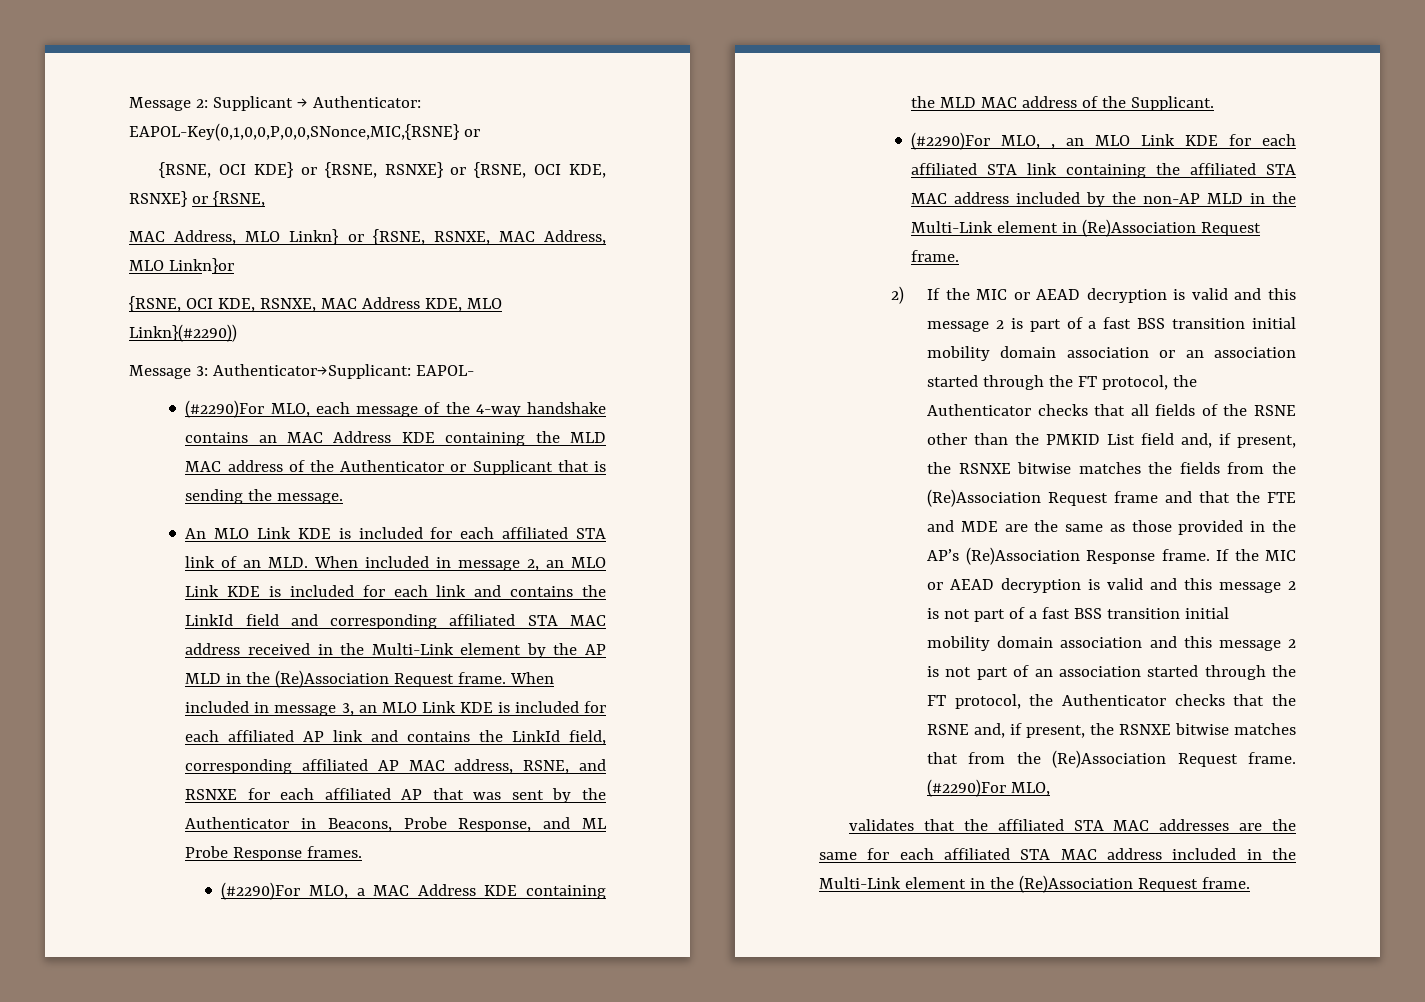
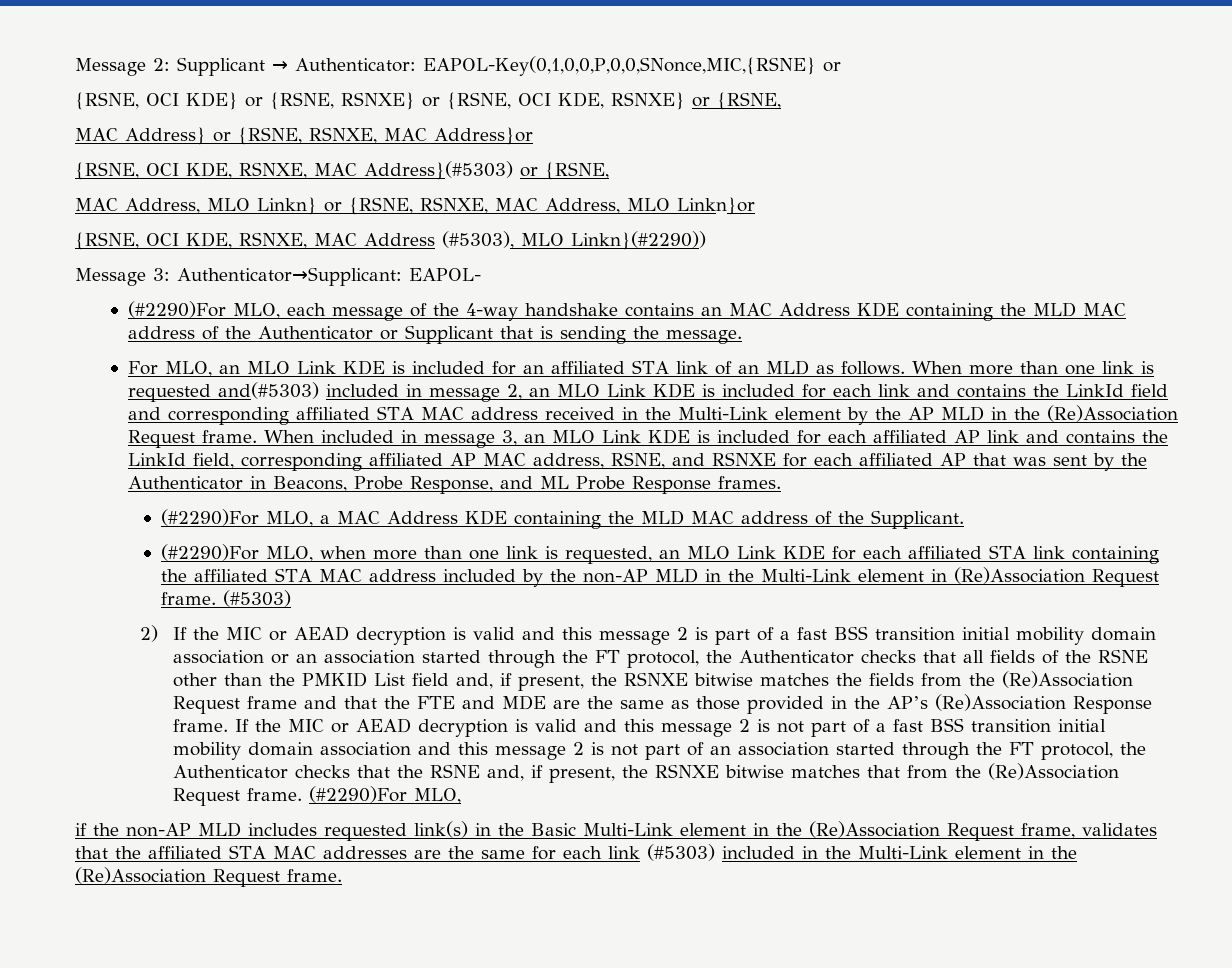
(265, 199) none -> [75,127,533,145] [75,161,609,180] // MAC Address} or {RSNE, RSNXE, MAC Address}or // {RSNE, OCI KDE, RSNXE, MAC Address}(#5303) or {RSNE,
[424,298,462,312] KDE, -> [442,231,514,249] (#5303),
[185,527,495,539] An MLO Link KDE is included for each -> [128,360,545,377] For MLO, an MLO Link KDE is included for an
[268,556,359,568] MLD. When -> [766,360,1155,375] [128,382,320,402] MLD as follows. When more than one link is requested and(#5303)
[1051,144,1056,149] , -> [320,546,653,564] when more than one link is requested,
(960, 256) none -> [223,590,292,607] (#5303)
(1050, 789) none -> [75,821,1075,841] if the non-AP MLD includes requested link(s) in the Basic Multi-Link element in the (Re)Association Request frame,
[944,848,1162,860] affiliated STA MAC address -> [607,844,715,861] link (#5303)

